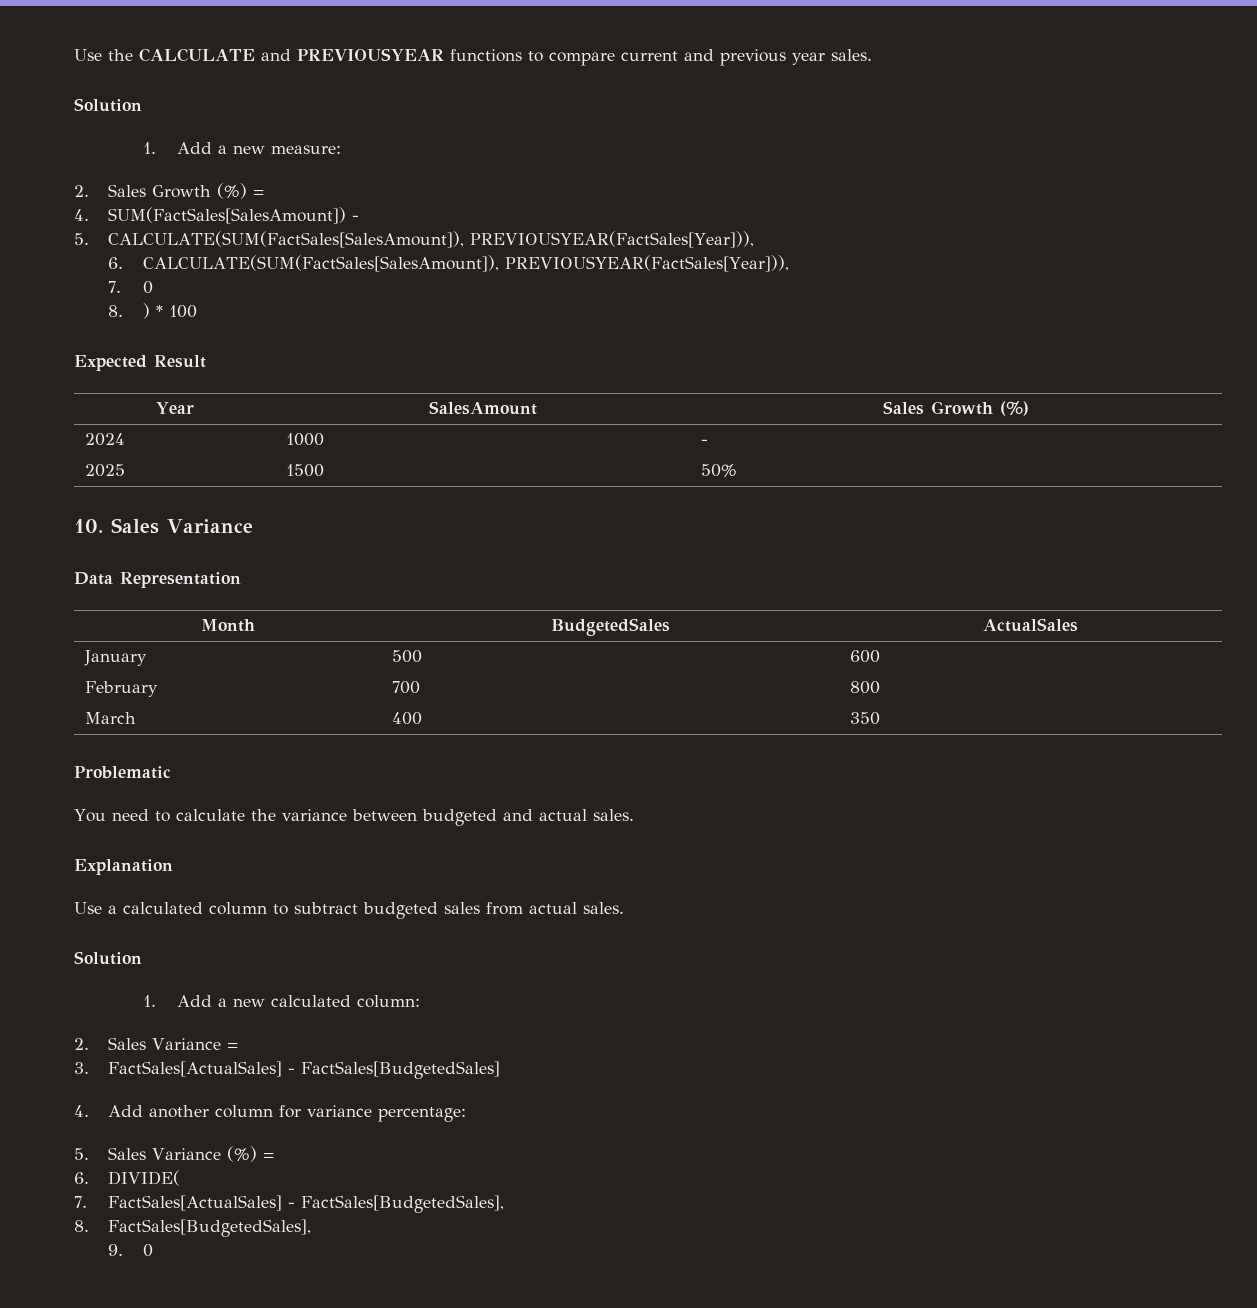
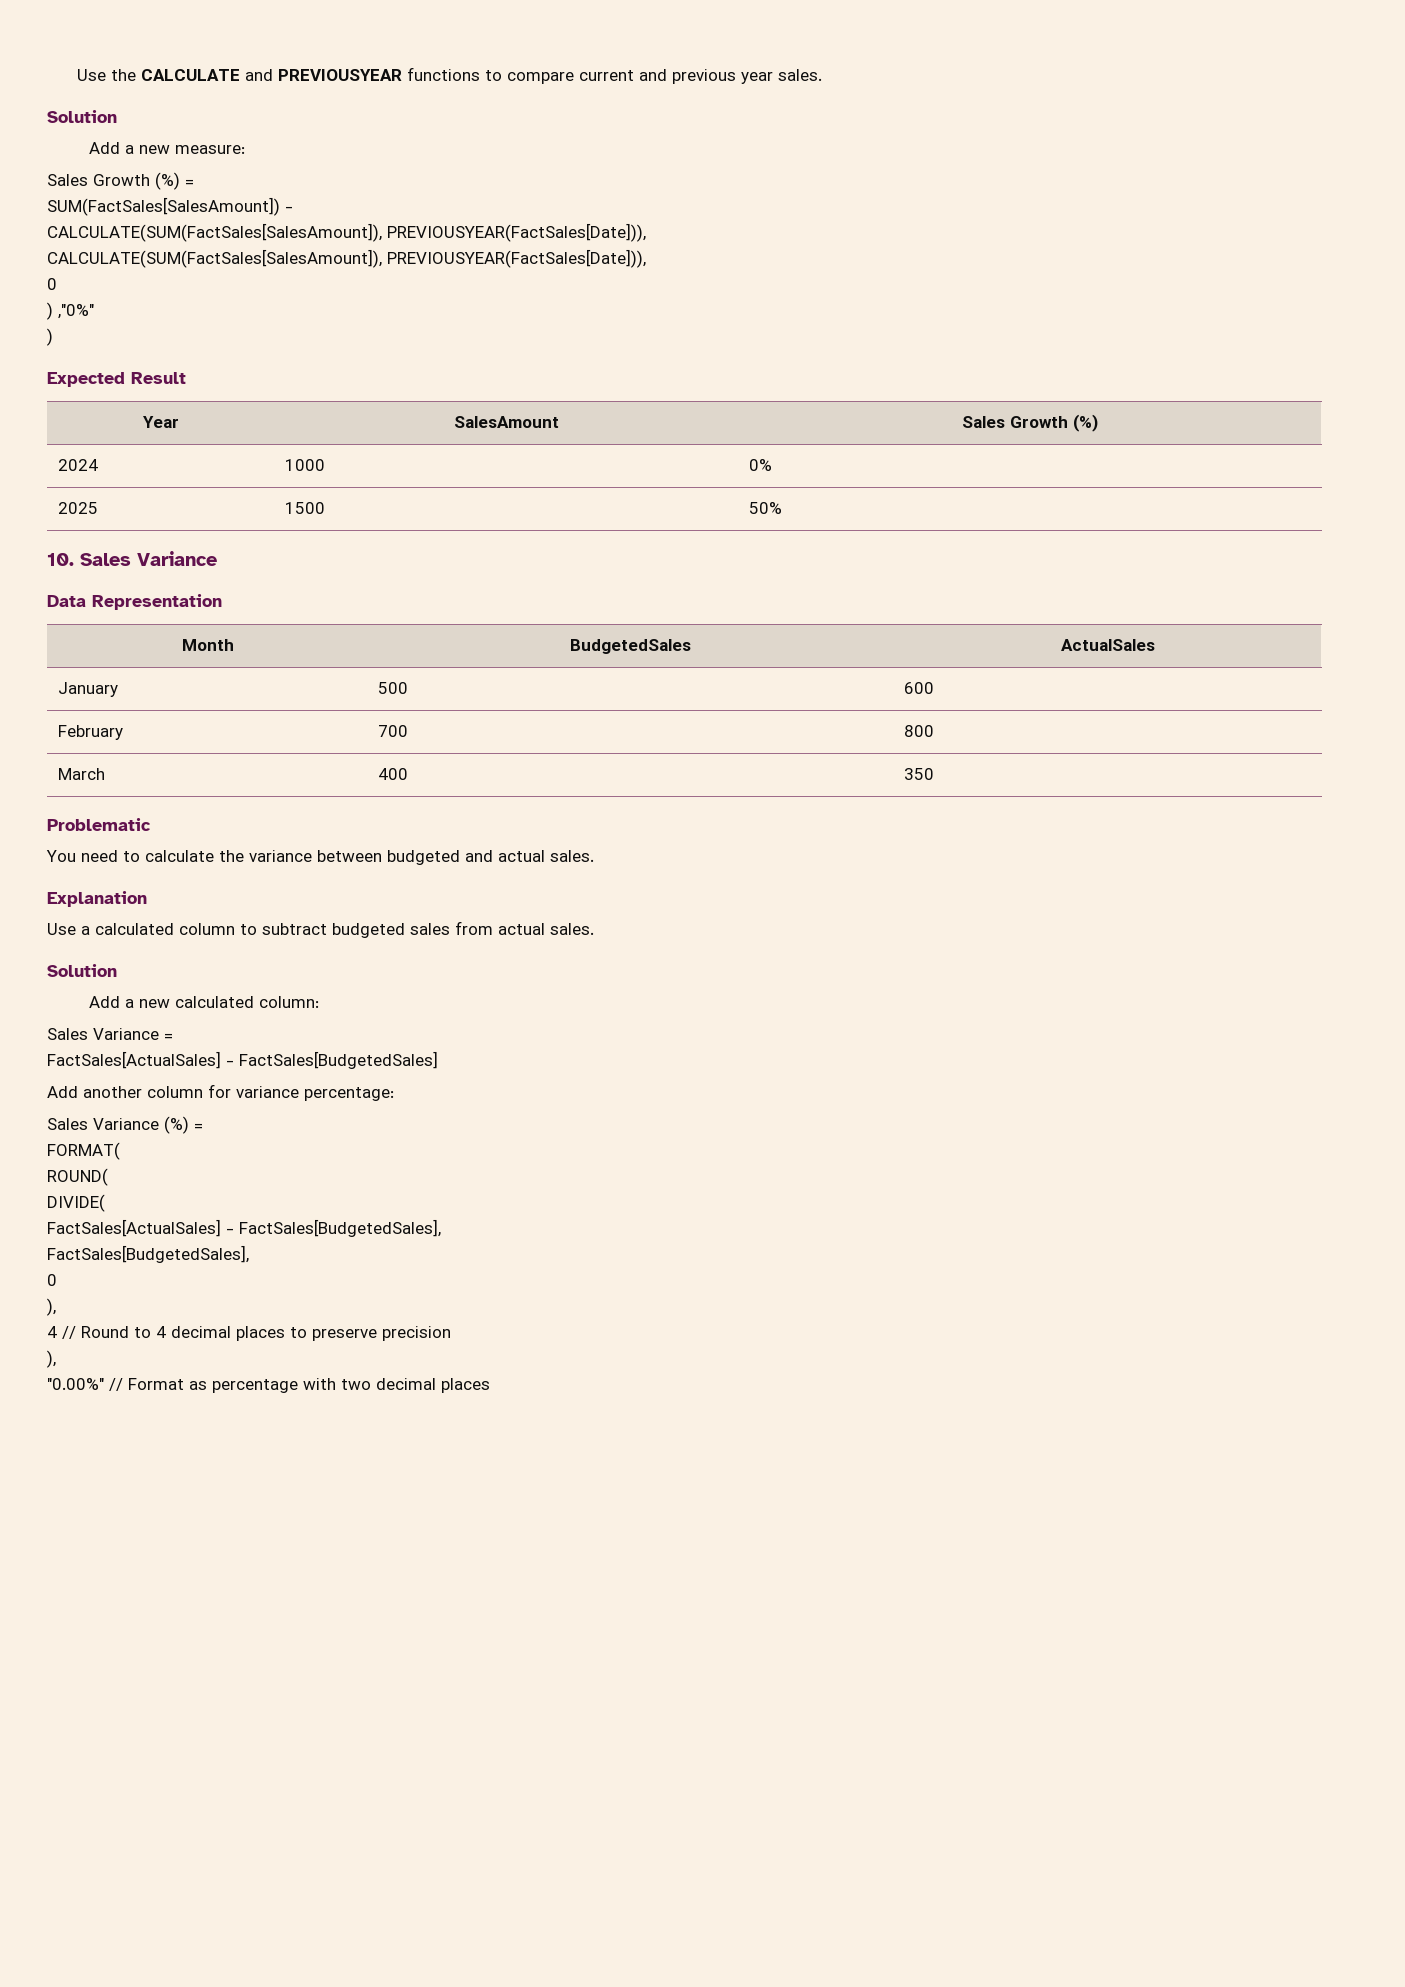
[142,142,156,154] 1. -> (117, 116) none
[74,185,89,197] 2. -> (246, 149) none
[74,209,89,221] 4. -> (194, 182) none
[74,231,755,248] [108,255,789,272] [108,281,153,294] [108,303,197,319] 5. CALCULATE(SUM(FactSales[SalesAmount]), PREVIOUSYEAR(FactSales[Year])), // 6. CALCULATE(SUM(FactSales[SalesAmount]), PREVIOUSYEAR(FactSales[Year])), // 7. 0 // 8. ) * 100 -> [47,223,646,242] [47,249,646,268] [47,278,57,290] [47,302,94,320] [47,328,53,346] CALCULATE(SUM(FactSales[SalesAmount]), PREVIOUSYEAR(FactSales[Date])), // CALCULATE(SUM(FactSales[SalesAmount]), PREVIOUSYEAR(FactSales[Date])), // 0 // ) ,"0%" // )
[701,439,709,445] - -> [748,459,772,471] 0%
[142,995,156,1007] 1. -> (117, 970) none
[74,1038,89,1050] 2. -> (320, 1002) none
[74,1062,89,1074] 3. -> (173, 1036) none
[74,1105,89,1117] 4. -> (438, 1060) none
[74,1148,89,1160] 5. -> (394, 1094) none
[74,1172,89,1184] 6. -> [47,1142,120,1160] [47,1168,108,1186] FORMAT( // ROUND( //
[74,1196,87,1208] 7. -> (105, 1203) none
[74,1219,312,1237] [108,1244,153,1257] 8. FactSales[BudgetedSales], // 9. 0 -> [47,1245,249,1263] [47,1274,57,1286] [47,1298,56,1316] [47,1326,451,1341] [47,1350,56,1368] [47,1378,490,1393] FactSales[BudgetedSales], // 0 // ), // 4 // Round to 4 decimal places to preserve precision // ), // "0.00%" // Format as percentage with two decimal places

